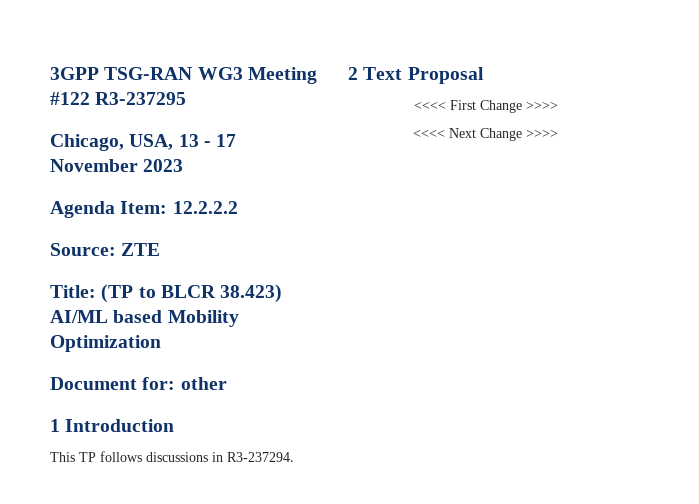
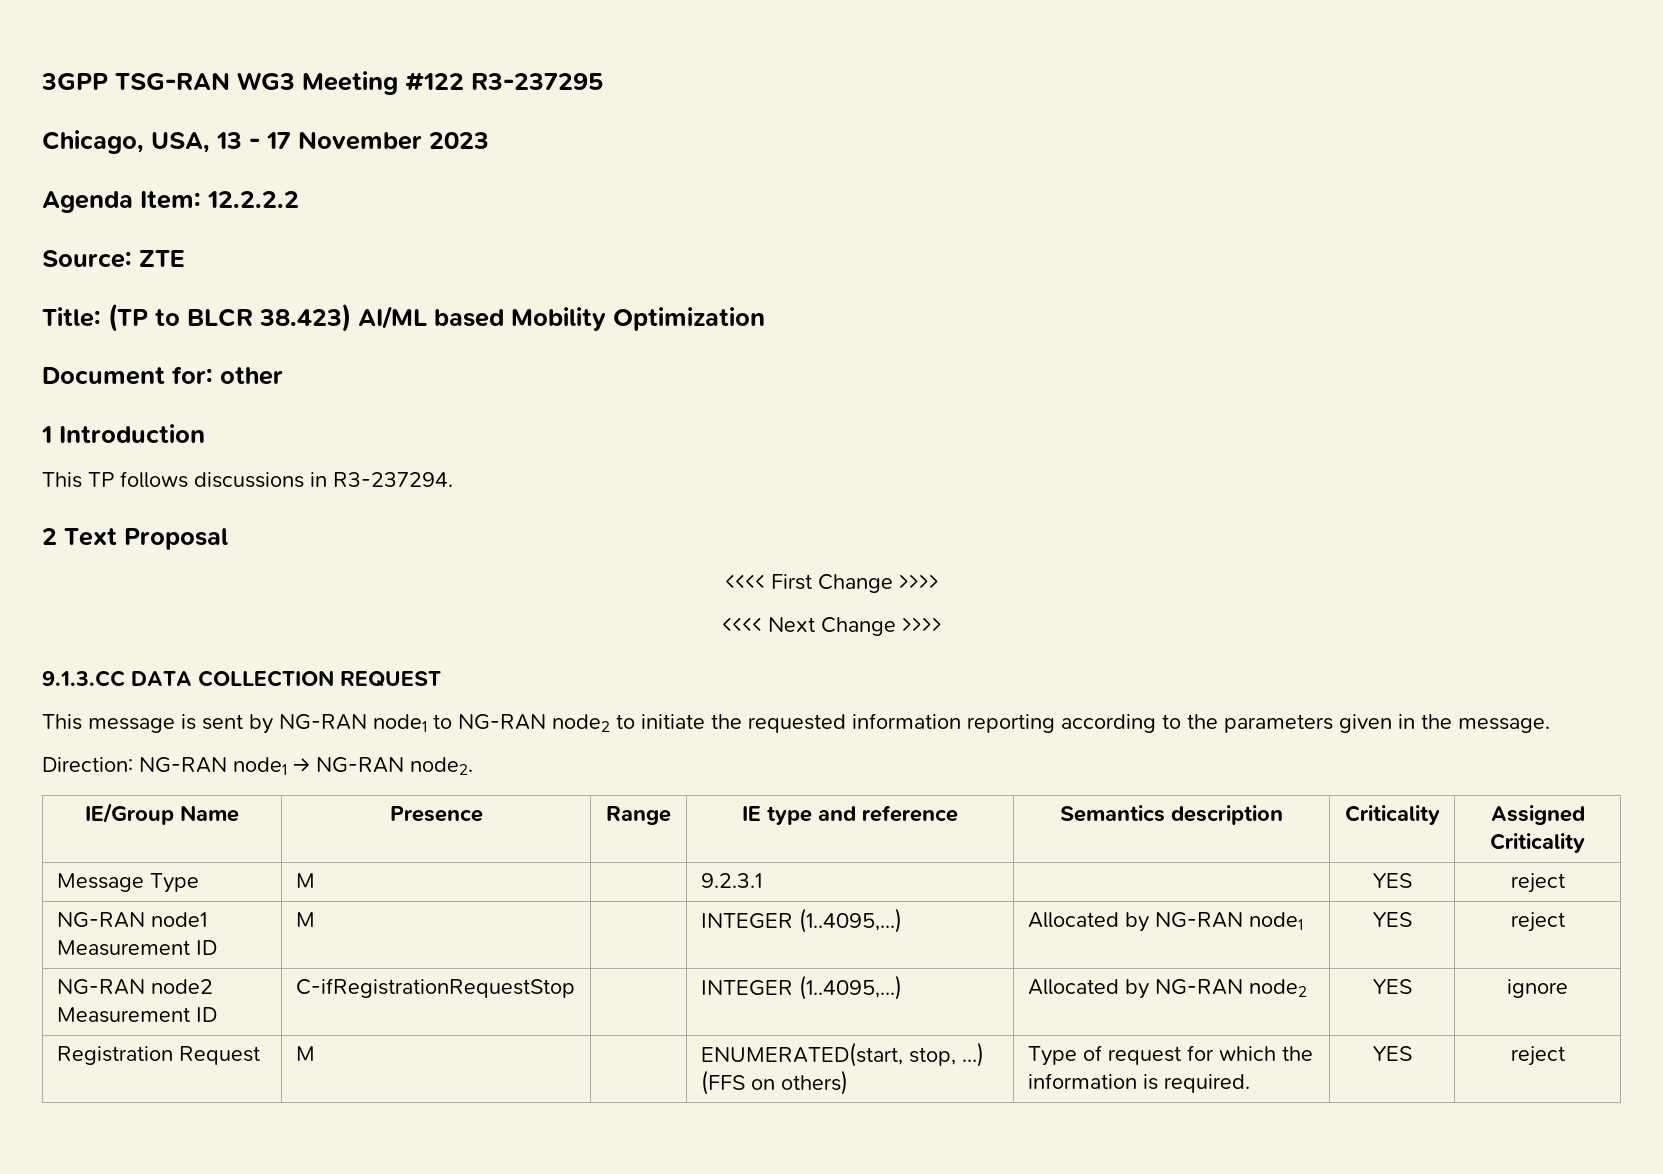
(558, 133) none -> [42,670,441,687] [42,713,1550,734] [42,757,473,775] [85,803,239,825] [389,806,483,822] [606,806,671,825] [742,805,958,825] [1060,805,1283,825] [1344,805,1440,825] [1490,805,1585,825] [1490,833,1585,853] [56,873,199,893] [295,873,315,888] [700,873,762,888] [1372,873,1412,888] [1510,873,1565,893] [56,912,207,928] [56,940,217,956] [295,912,315,927] [700,908,902,933] [1027,912,1303,932] [1372,912,1412,927] [1510,912,1565,932] [56,979,213,995] [56,1007,217,1023] [295,978,575,998] [700,975,902,1000] [1027,979,1307,999] [1372,979,1412,994] [1507,979,1568,998] [56,1046,260,1065] [295,1046,315,1061] [700,1042,984,1067] [700,1070,848,1095] [1027,1045,1313,1066] [1027,1073,1250,1093] [1372,1046,1412,1061] [1510,1046,1565,1066] // 9.1.3.CC DATA COLLECTION REQUEST // This message is sent by NG-RAN node1 to NG-RAN node2 to initiate the requested information reporting according to the parameters given in the message. // Direction: NG-RAN node1 → NG-RAN node2. // IE/Group Name | Presence | Range | IE type and reference | Semantics description | Criticality | Assigned Criticality // Message Type | M | | 9.2.3.1 | | YES | reject // NG-RAN node1 Measurement ID | M | | INTEGER (1..4095,...) | Allocated by NG-RAN node1 | YES | reject // NG-RAN node2 Measurement ID | C-ifRegistrationRequestStop | | INTEGER (1..4095,...) | Allocated by NG-RAN node2 | YES | ignore // Registration Request | M | | ENUMERATED(start, stop, …) (FFS on others) | Type of request for which the information is required. | YES | reject

